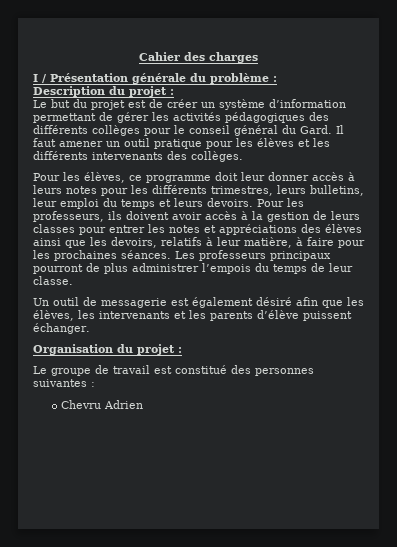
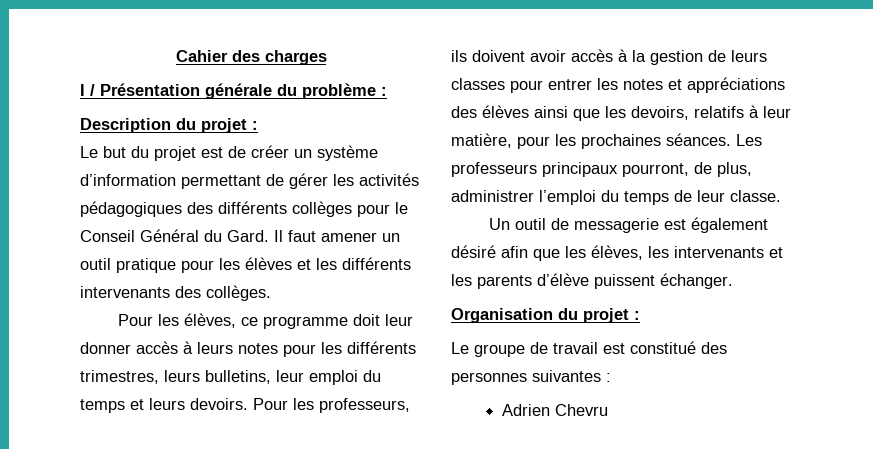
[189,125,278,136] conseil général -> [80,229,199,242] Conseil Général
[296,237,334,246] à faire -> (512, 140) none
[33,263,251,274] pourront de plus administrer l’empois -> [622,162,752,177] [451,190,596,205] pourront, de plus, administrer l’emploi
[61,400,144,409] Chevru Adrien -> [502,404,609,416] Adrien Chevru

